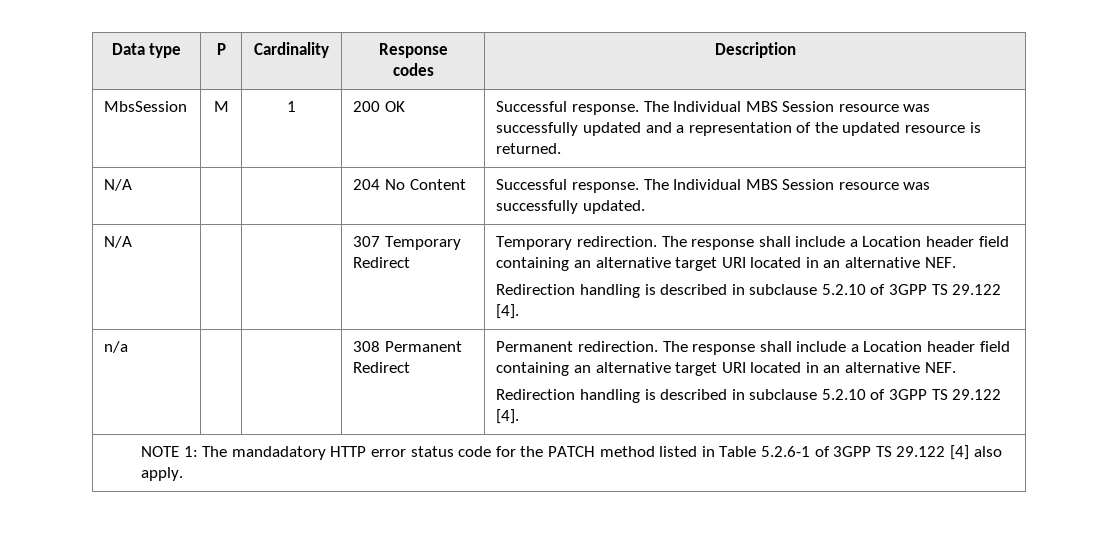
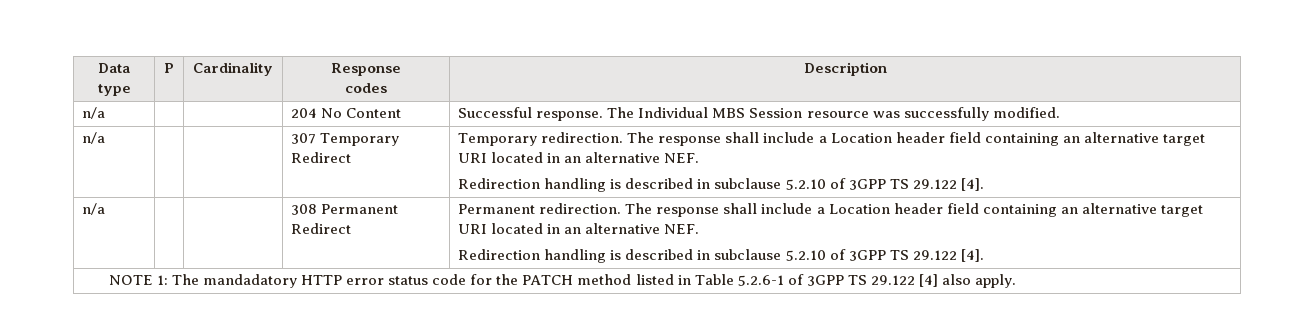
[104,101,188,112] [213,101,229,112] [287,101,296,112] [353,101,405,112] [496,101,931,115] [496,122,981,136] [496,143,562,154] [104,179,133,191] MbsSession | M | 1 | 200 OK | Successful response. The Individual MBS Session resource was successfully updated and a representation of the updated resource is returned. // N/A -> [82,107,106,119] n/a
[582,200,645,214] [104,236,133,248] updated. // N/A -> [992,107,1060,118] [82,132,106,144] modified. // n/a

